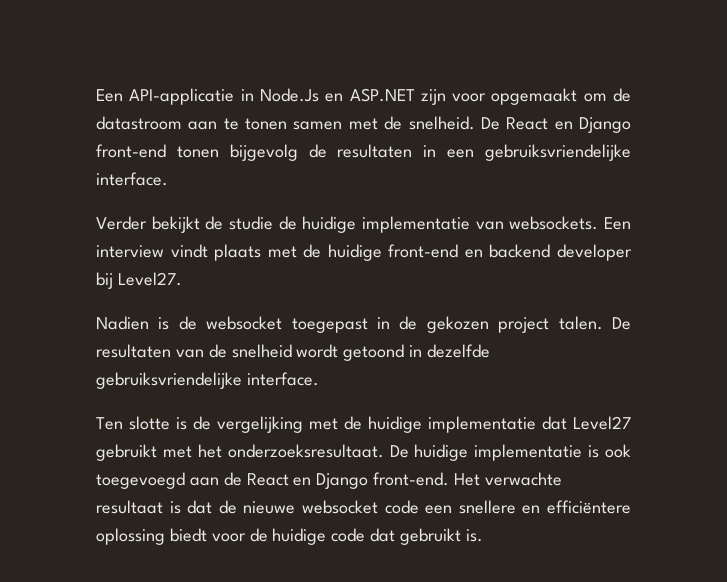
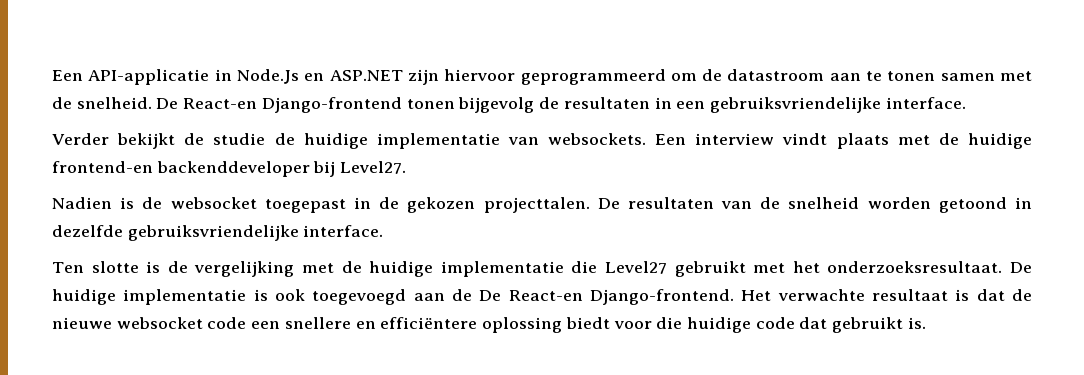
[452,88,578,105] voor opgemaakt -> [444,69,666,85] hiervoor geprogrammeerd
[506,117,632,133] [96,144,166,158] React en Django front-end -> [183,97,402,113] React-en Django-frontend
[388,244,632,261] front-end en backend developer -> [52,161,310,177] frontend-en backenddeveloper
[498,316,603,333] project talen. -> [483,197,590,213] projecttalen.
[296,344,339,358] wordt -> [867,197,931,209] worden
[542,416,567,430] dat -> [571,261,598,273] die
[246,472,450,489] React en Django front-end. -> [479,289,734,305] De React-en Django-frontend.
[249,528,268,542] de -> [656,317,683,329] die

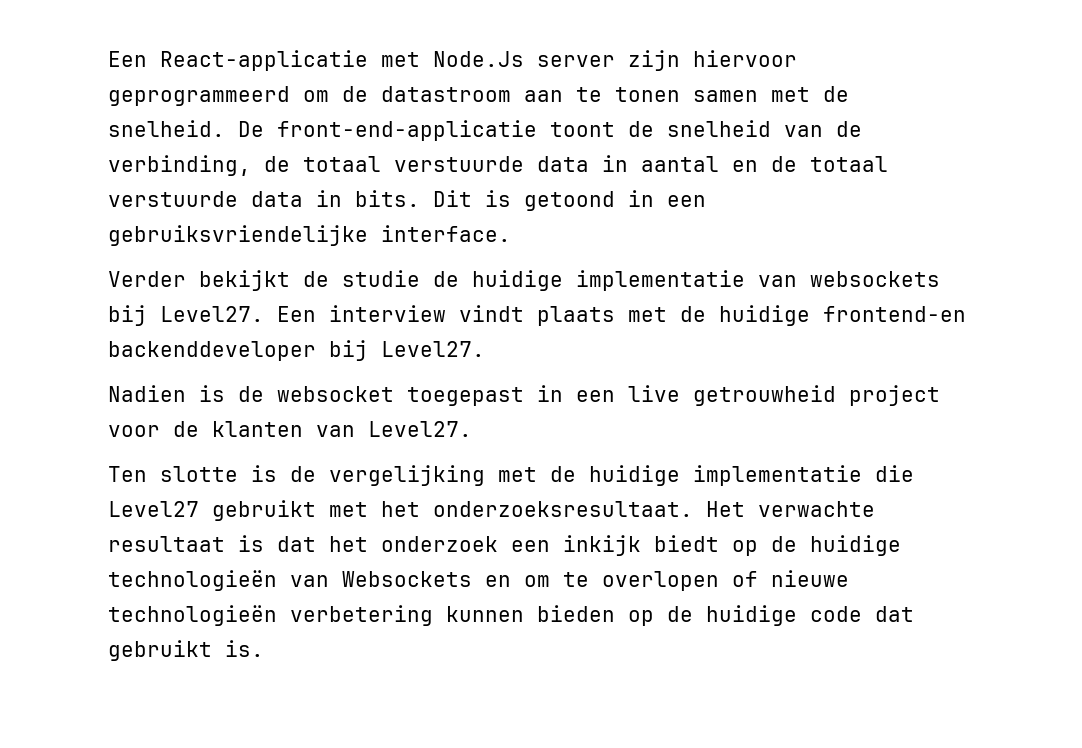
[52,69,403,85] Een API-applicatie in Node.Js en ASP.NET -> [108,50,615,71] Een React-applicatie met Node.Js server
[183,97,650,113] React-en Django-frontend tonen bijgevolg de resultaten -> [277,120,862,141] [108,155,888,176] [108,190,615,211] front-end-applicatie toont de snelheid van de verbinding, de totaal verstuurde data in aantal en de totaal verstuurde data in bits. Dit is getoond
[548,133,647,145] websockets. -> [810,271,940,287] [108,305,264,326] websockets bij Level27.
[379,197,1032,213] [52,225,384,241] de gekozen projecttalen. De resultaten van de snelheid worden getoond in dezelfde gebruiksvriendelijke interface. -> [576,385,940,406] [108,421,472,437] een live getrouwheid project voor de klanten van Level27.
[1010,262,1032,273] [52,289,734,305] De huidige implementatie is ook toegevoegd aan de De React-en Django-frontend. -> (693, 509) none
[1012,289,1032,301] [52,317,683,333] de nieuwe websocket code een snellere en efficiëntere oplossing biedt voor die -> [329,535,901,556] [108,570,849,591] [108,605,693,626] het onderzoek een inkijk biedt op de huidige technologieën van Websockets en om te overlopen of nieuwe technologieën verbetering kunnen bieden op de

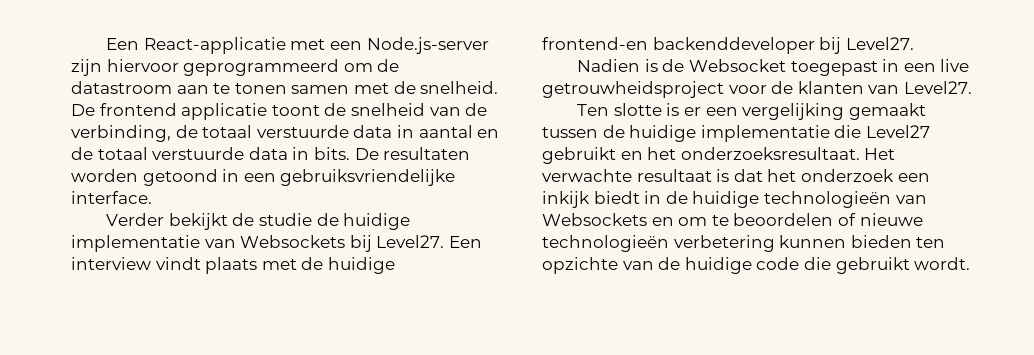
[433,51,615,67] Node.Js server -> [330,37,489,54] een Node.js-server
[277,120,537,141] front-end-applicatie -> [99,103,268,120] frontend applicatie
[433,190,511,207] Dit is -> [354,147,471,160] [71,169,138,182] De resultaten worden
[810,271,940,287] websockets -> [240,235,346,248] Websockets
[277,386,394,402] websocket -> [689,59,787,72] Websocket
[693,385,940,406] getrouwheid project -> [542,81,724,98] getrouwheidsproject
[290,465,537,486] de vergelijking met -> [684,103,926,120] [542,127,598,138] er een vergelijking gemaakt tussen
[329,502,368,517] met -> [620,151,643,160] en
[732,540,758,556] op -> [644,191,662,204] in
[602,571,719,591] overlopen -> [733,213,834,226] beoordelen
[628,605,914,626] [108,640,264,661] op de huidige code dat gebruikt is. -> [916,237,946,248] [542,257,971,274] ten opzichte van de huidige code die gebruikt wordt.

